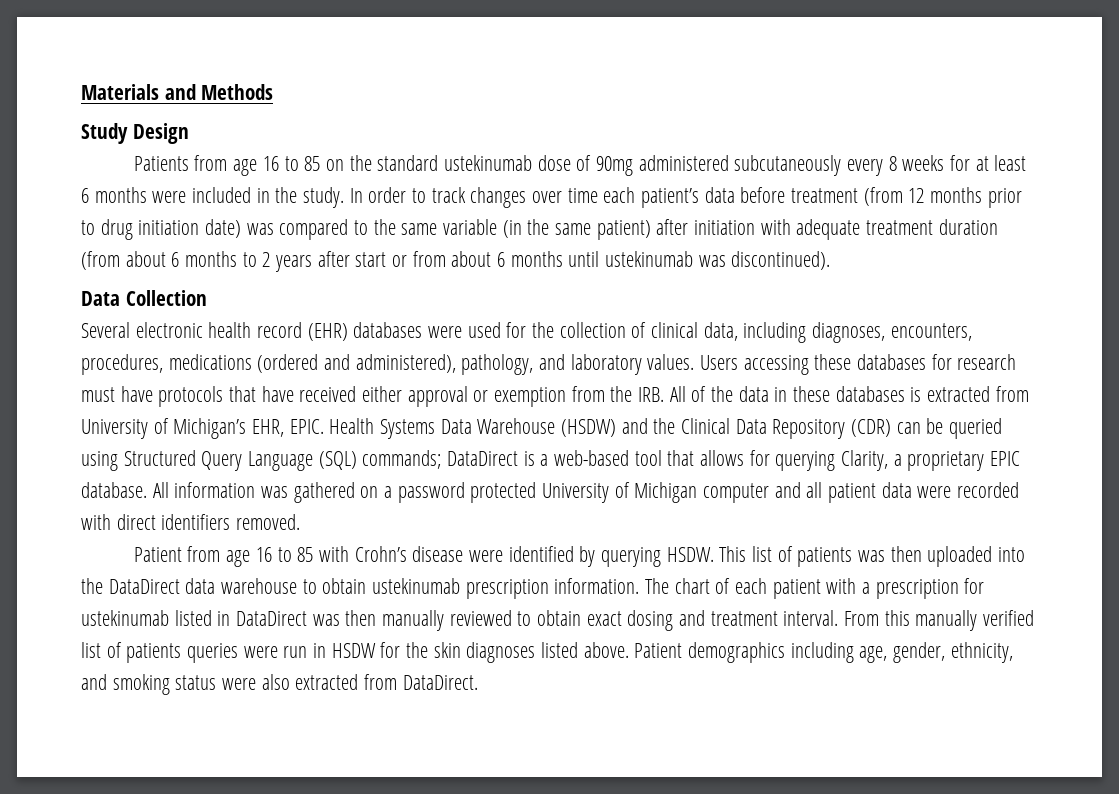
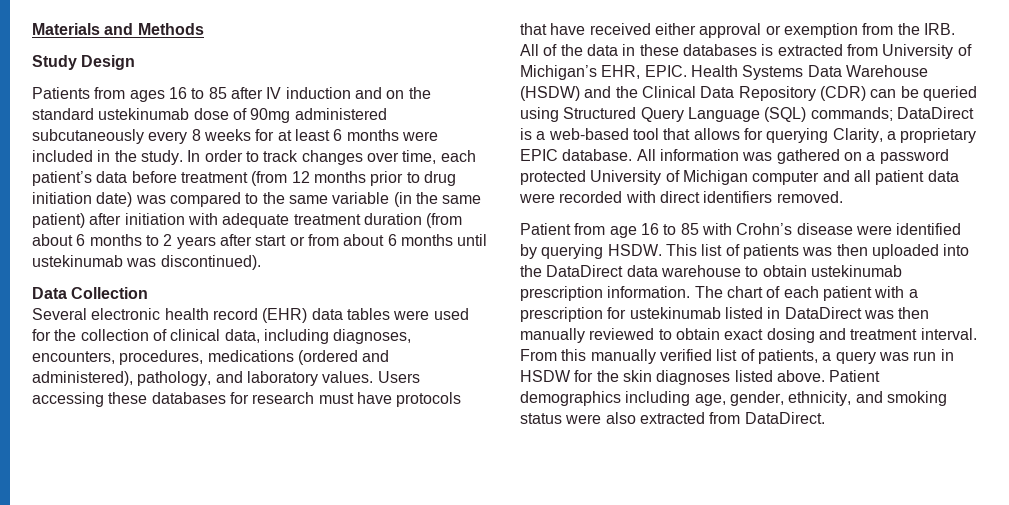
[233,156,321,176] age 16 to 85 -> [129,87,382,102] ages 16 to 85 after IV induction and
[567,188,598,203] time -> [402,150,437,164] time,
[353,322,423,338] databases -> [311,308,390,320] data tables
[126,643,278,663] patients queries were -> [757,349,909,364] patients, a query was

